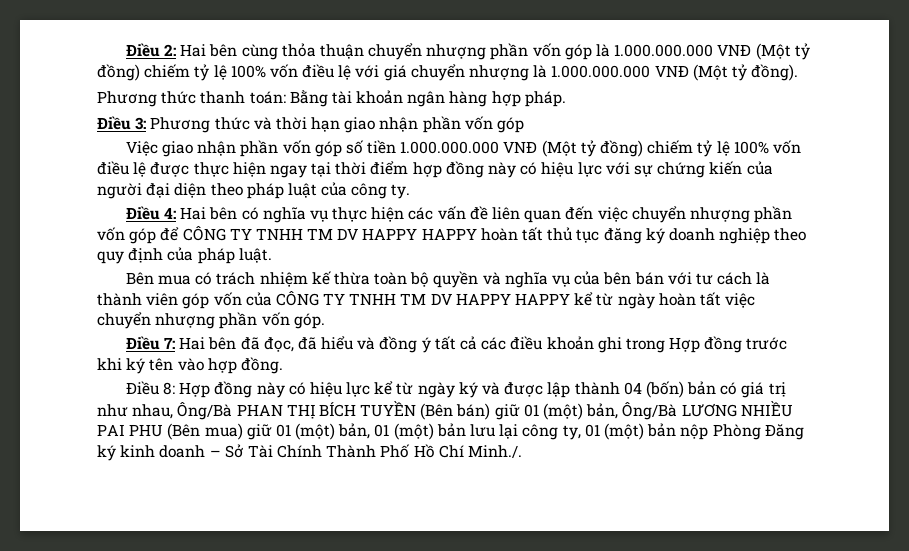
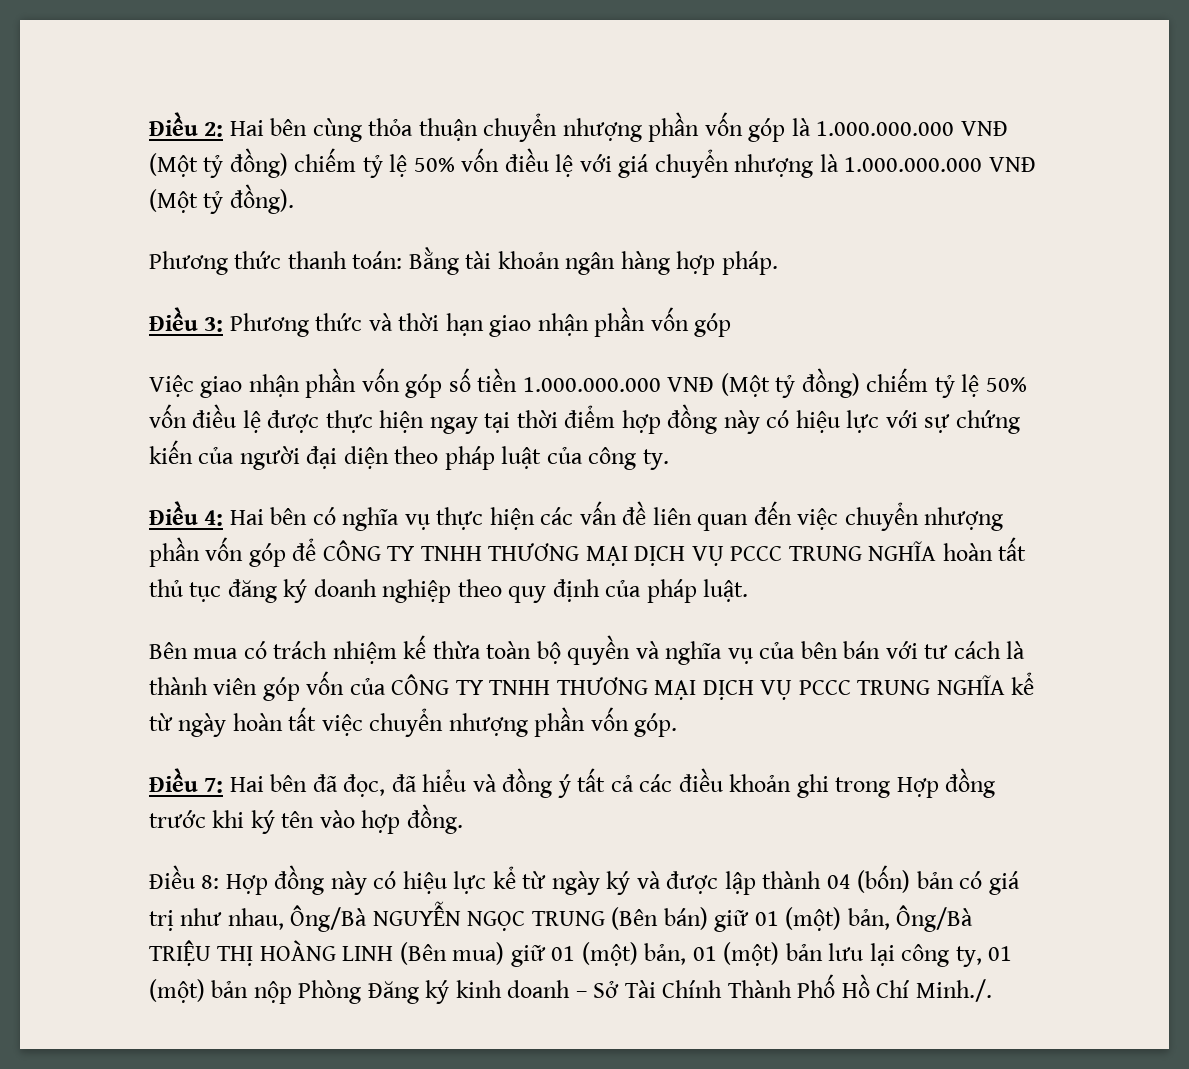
[230,65,266,78] 100% -> [413,157,455,172] 50%
[733,141,769,154] 100% -> [985,377,1027,392] 50%
[307,228,477,240] TM DV HAPPY HAPPY -> [488,541,937,566] THƯƠNG MẠI DỊCH VỤ PCCC TRUNG NGHĨA
[400,293,571,305] TM DV HAPPY HAPPY -> [556,675,1005,700] THƯƠNG MẠI DỊCH VỤ PCCC TRUNG NGHĨA
[236,401,417,419] PHAN THỊ BÍCH TUYỀN -> [372,901,605,931] NGUYỄN NGỌC TRUNG
[681,401,793,417] [97,424,164,437] LƯƠNG NHIỀU PAI PHU -> [149,940,394,966] TRIỆU THỊ HOÀNG LINH

